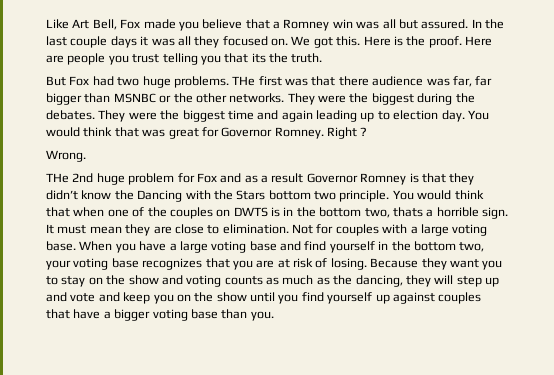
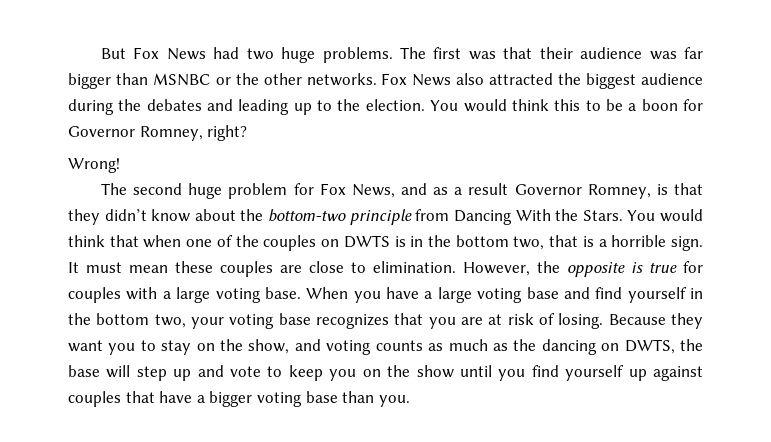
[46,19,504,31] [46,36,492,48] [46,53,323,65] Like Art Bell, Fox made you believe that a Romney win was all but assured. In the last couple days it was all they focused on. We got this. Here is the proof. Here are people you trust telling you that its the truth. // -> (100, 53) none
(90, 81) none -> [166,48,206,60] News
[232,76,256,86] THe -> [399,47,426,59] The
[338,76,369,86] there -> [539,47,573,59] their
[452,76,472,87] far, -> (677, 55) none
[287,93,414,105] They were the biggest -> [381,73,703,89] Fox News also attracted the biggest audience
[46,110,313,122] debates. They were the biggest time and again -> [146,99,234,111] debates and
[393,110,489,122] [46,127,368,139] [46,150,86,162] [46,173,94,183] election day. You would think that was great for Governor Romney. Right ? // Wrong. // THe 2nd -> [337,99,704,112] [68,125,248,141] [68,158,120,173] [100,183,183,195] the election. You would think this to be a boon for Governor Romney, right? // Wrong! // The second
(217, 178) none -> [351,184,395,198] News,
[360,173,407,185] Romney -> [587,184,651,199] Romney,
[114,190,390,202] the Dancing with the Stars bottom two principle. -> [194,209,623,225] about the bottom-two principle from Dancing With the Stars.
[392,207,423,217] thats -> [549,235,594,247] that is
[125,224,151,236] they -> [175,261,273,277] these couples
[292,224,313,234] Not -> [463,261,677,277] However, the opposite is true
[128,275,159,285] show -> [248,339,290,354] show,
[355,275,431,287] dancing, they -> [541,339,703,355] [68,365,100,377] dancing on DWTS, the base
[98,292,120,302] and -> [267,366,283,377] to

